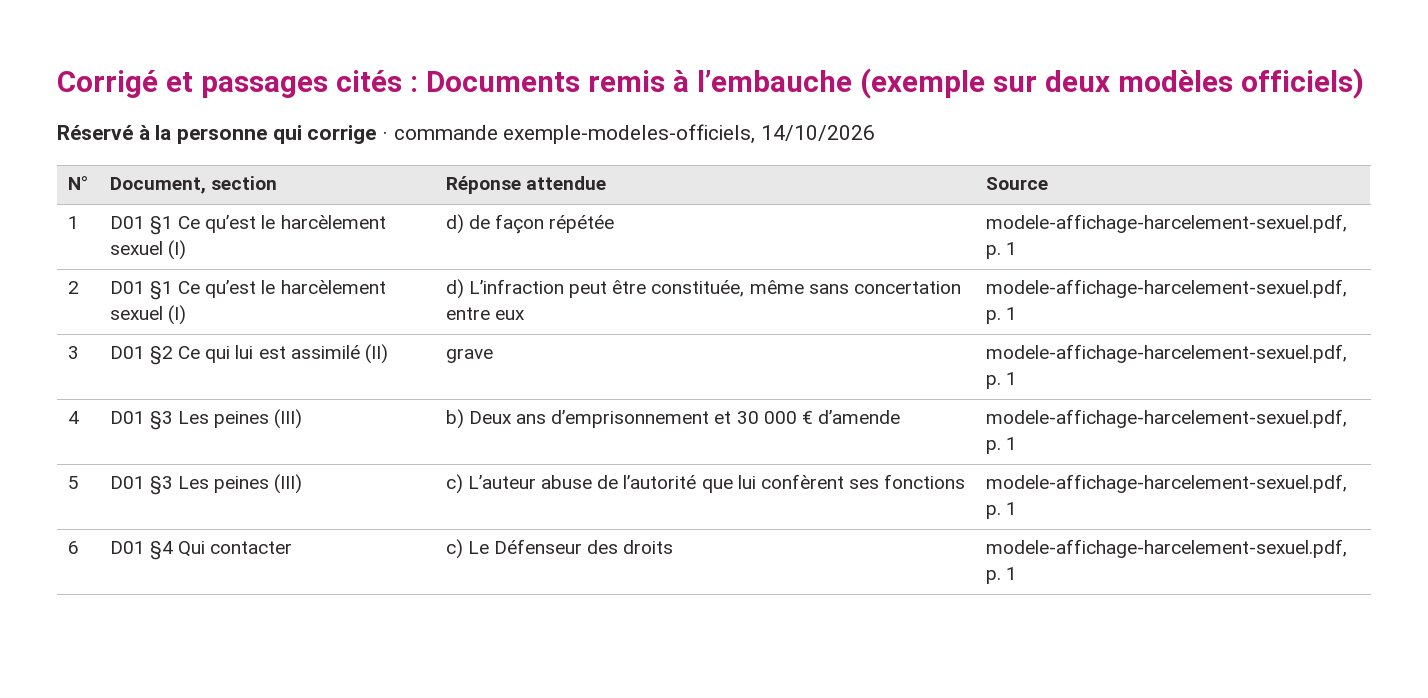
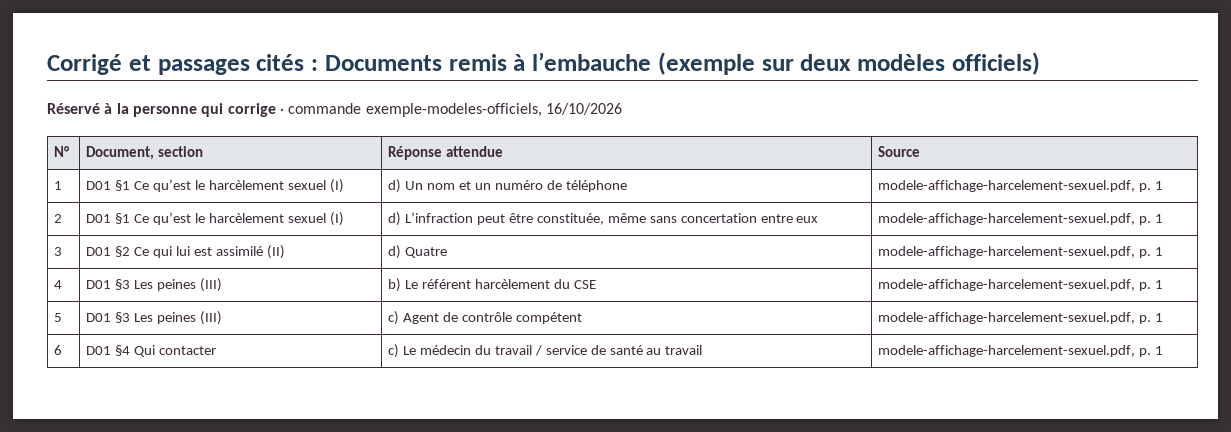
[761,125,876,141] 14/10/2026 -> [545,103,622,115] 16/10/2026
[468,214,615,234] de façon répétée -> [405,180,627,192] Un nom et un numéro de téléphone
[445,348,493,363] grave -> [388,245,448,259] d) Quatre
[468,410,900,428] Deux ans d’emprisonnement et 30 000 € d’amende -> [405,279,596,289] Le référent harcèlement du CSE
[467,474,966,493] L’auteur abuse de l’autorité que lui confèrent ses fonctions -> [403,312,582,324] Agent de contrôle compétent
[494,539,674,554] Défenseur des droits -> [420,345,703,356] médecin du travail / service de santé au travail

